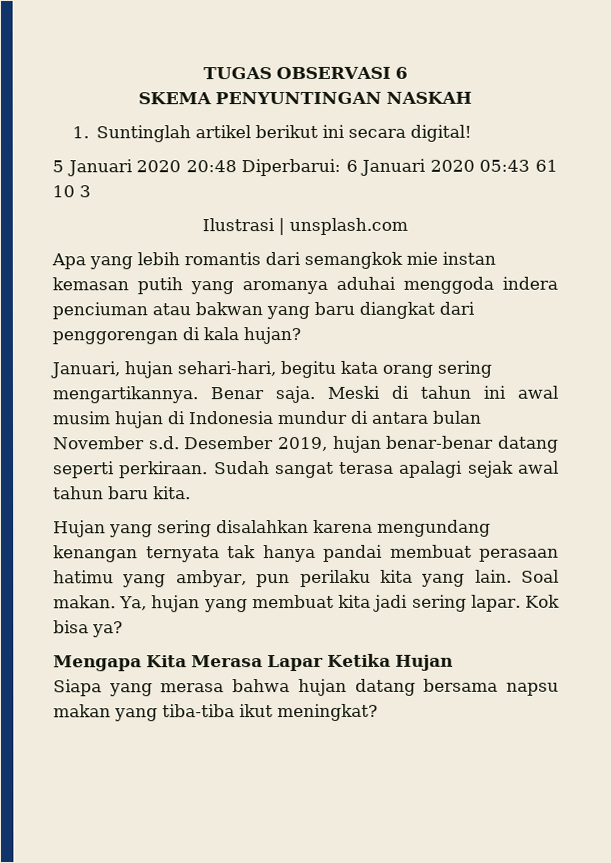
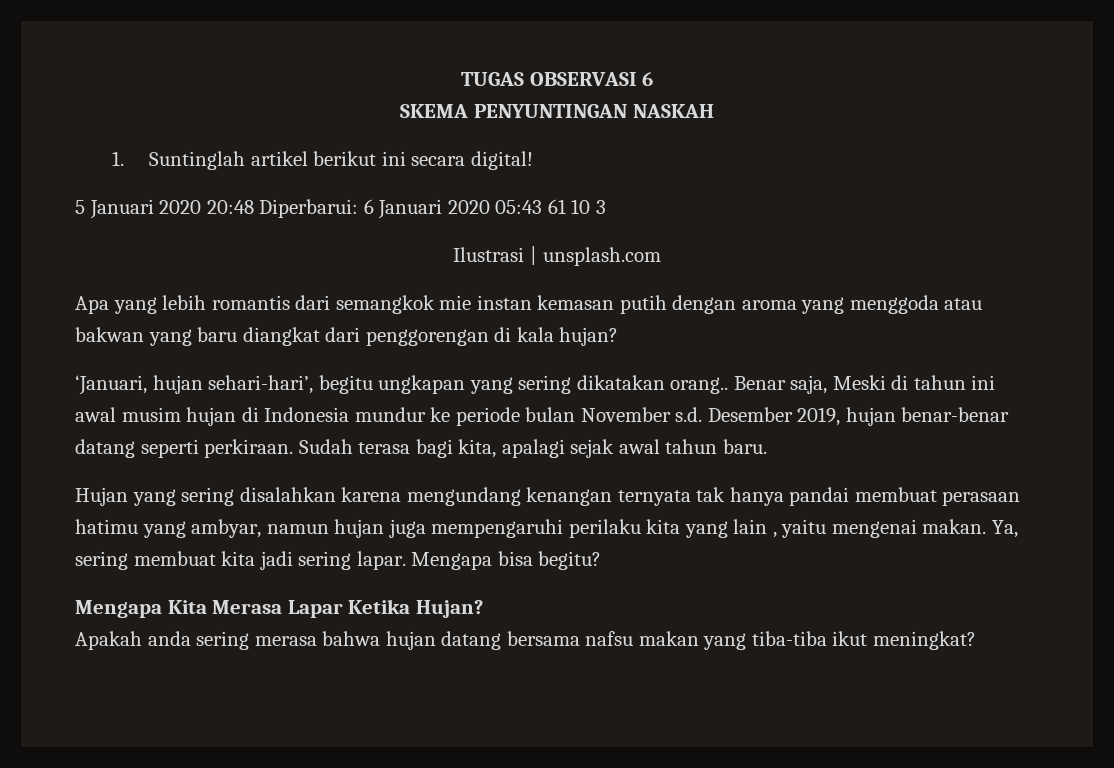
[190,276,558,295] [52,302,148,320] yang aromanya aduhai menggoda indera penciuman -> [672,295,939,314] dengan aroma yang menggoda
[50,360,492,379] [52,385,315,404] Januari, hujan sehari-hari, begitu kata orang sering mengartikannya. Benar saja. -> [75,375,828,395] ‘Januari, hujan sehari-hari’, begitu ungkapan yang sering dikatakan orang.. Benar saja,
[350,410,428,424] di antara -> [430,407,520,426] ke periode
[274,461,395,479] sangat terasa -> [358,439,497,458] terasa bagi kita,
[108,486,191,500] baru kita. -> [722,439,767,454] baru.
[256,569,559,588] [53,595,248,613] pun perilaku kita yang lain. Soal makan. Ya, hujan yang -> [266,519,1019,538] [75,551,128,570] namun hujan juga mempengaruhi perilaku kita yang lain , yaitu mengenai makan. Ya, sering
[525,594,561,608] [53,620,123,638] Kok bisa ya? -> [411,551,602,570] Mengapa bisa begitu?
[395,654,453,671] [53,679,153,697] Hujan // Siapa yang -> [415,600,483,618] [75,631,250,650] Hujan? // Apakah anda sering
[506,682,559,696] napsu -> [585,631,634,646] nafsu

